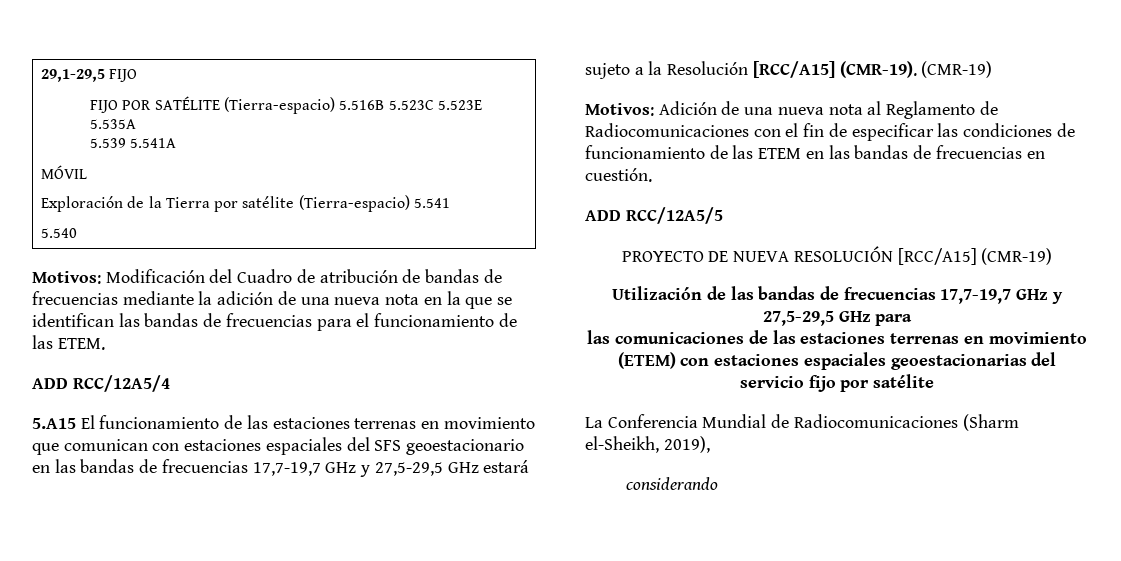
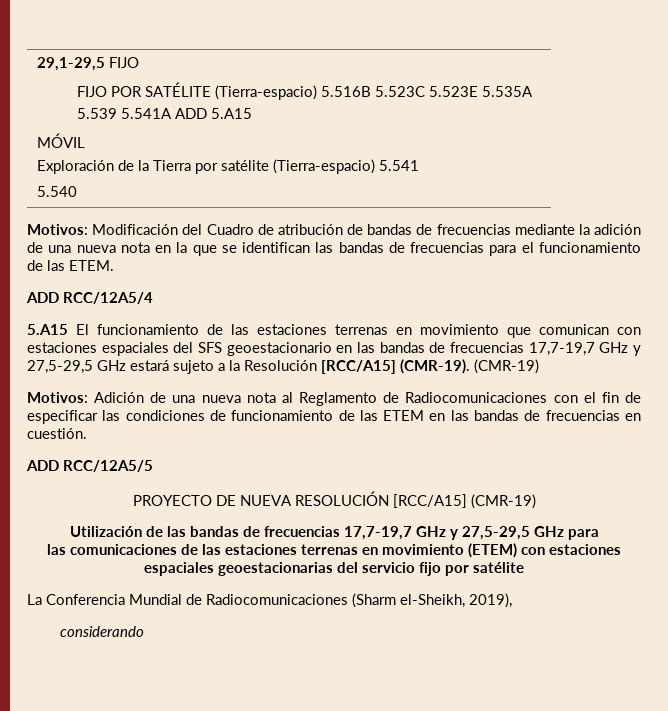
(177, 143) none -> [175,108,253,119] ADD 5.A15

